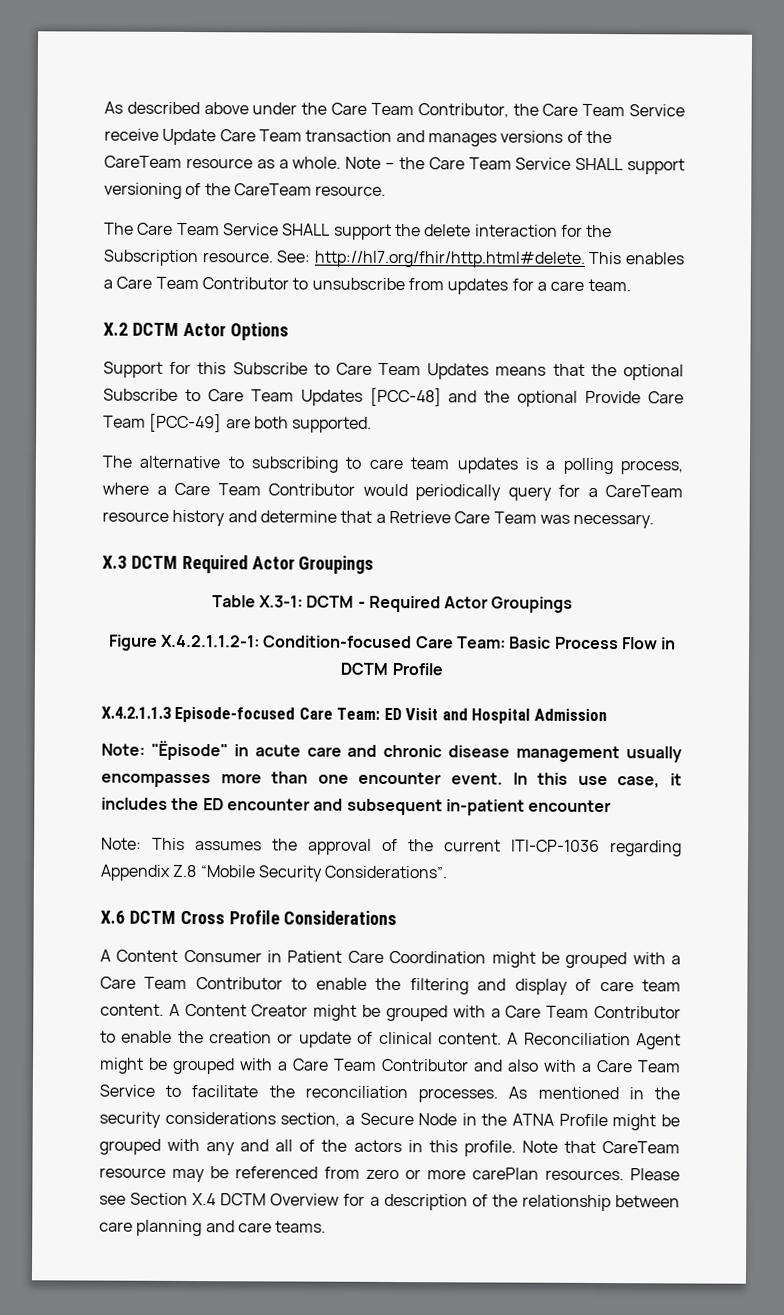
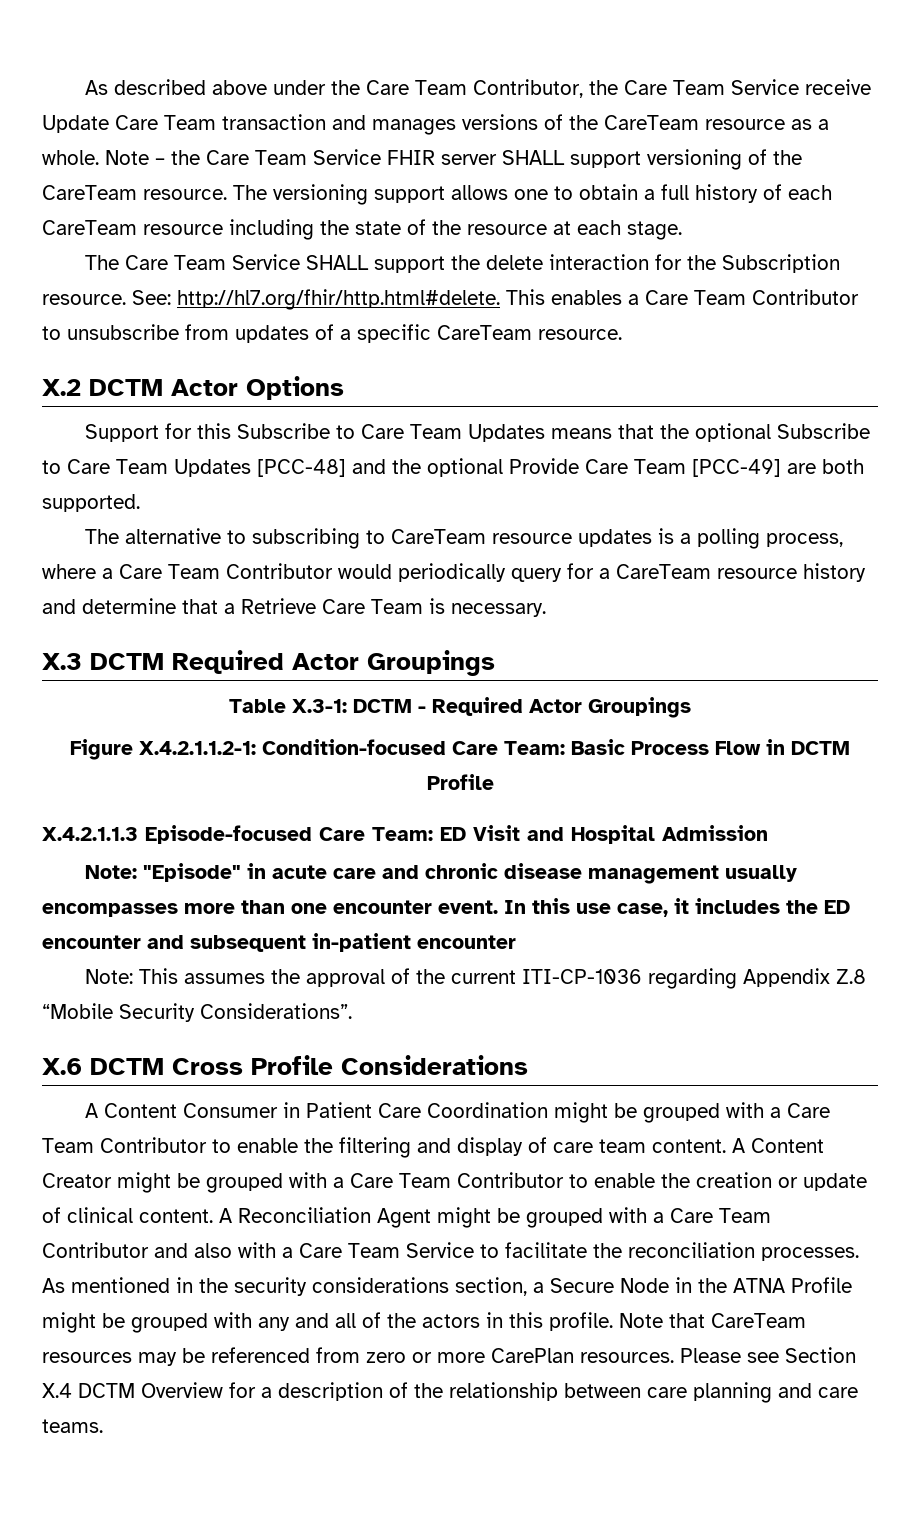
(572, 163) none -> [387,150,497,165] FHIR server
(387, 190) none -> [233,184,832,205] [42,219,682,240] The versioning support allows one to obtain a full history of each CareTeam resource including the state of the resource at each stage.
[511,278,631,292] for a care team. -> [315,324,622,343] of a specific CareTeam resource.
[368,457,450,470] care team -> [390,529,572,544] CareTeam resource
[539,514,570,524] was -> [429,598,445,614] is
[150,740,228,761] "Ëpisode" -> [142,863,241,882] "Episode"
[99,1167,166,1178] resource -> [42,1352,132,1363] resources
[472,1167,539,1180] carePlan -> [491,1348,574,1363] CarePlan

